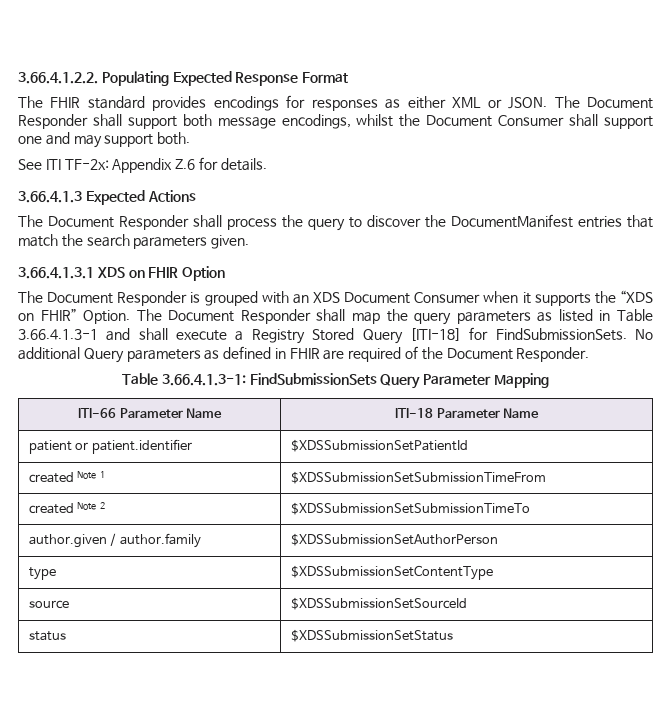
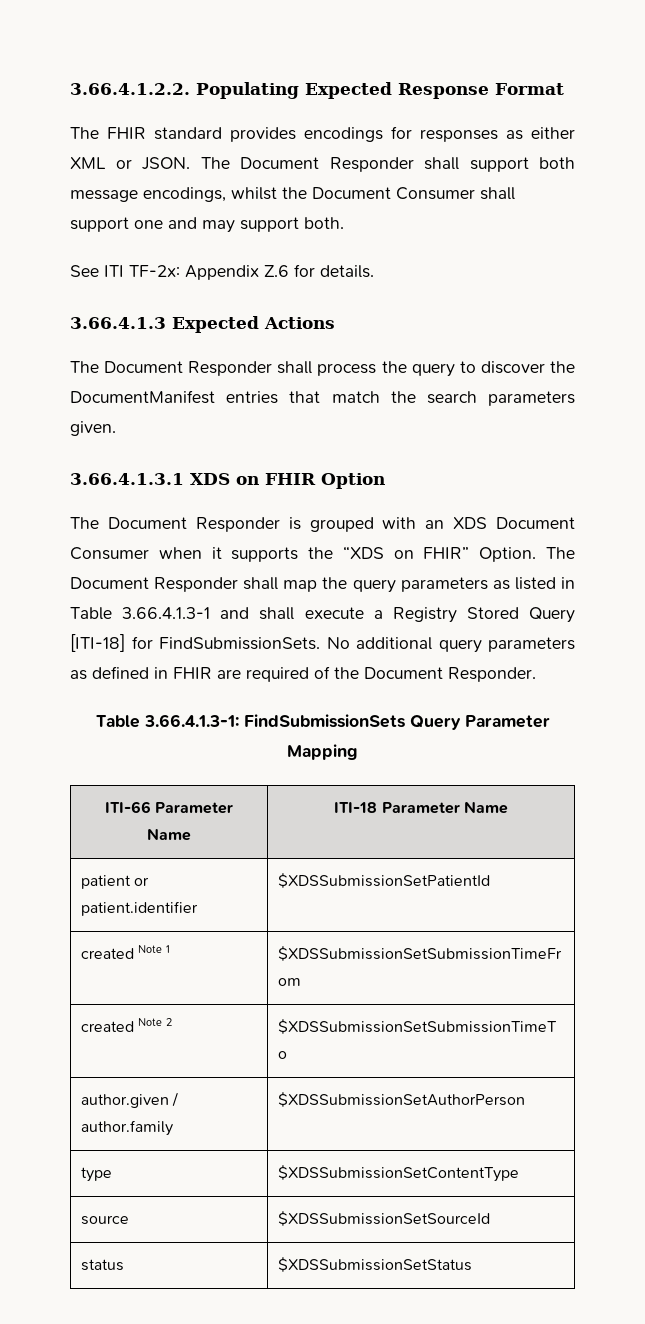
[83,348,124,363] Query -> [438,639,482,653] query

